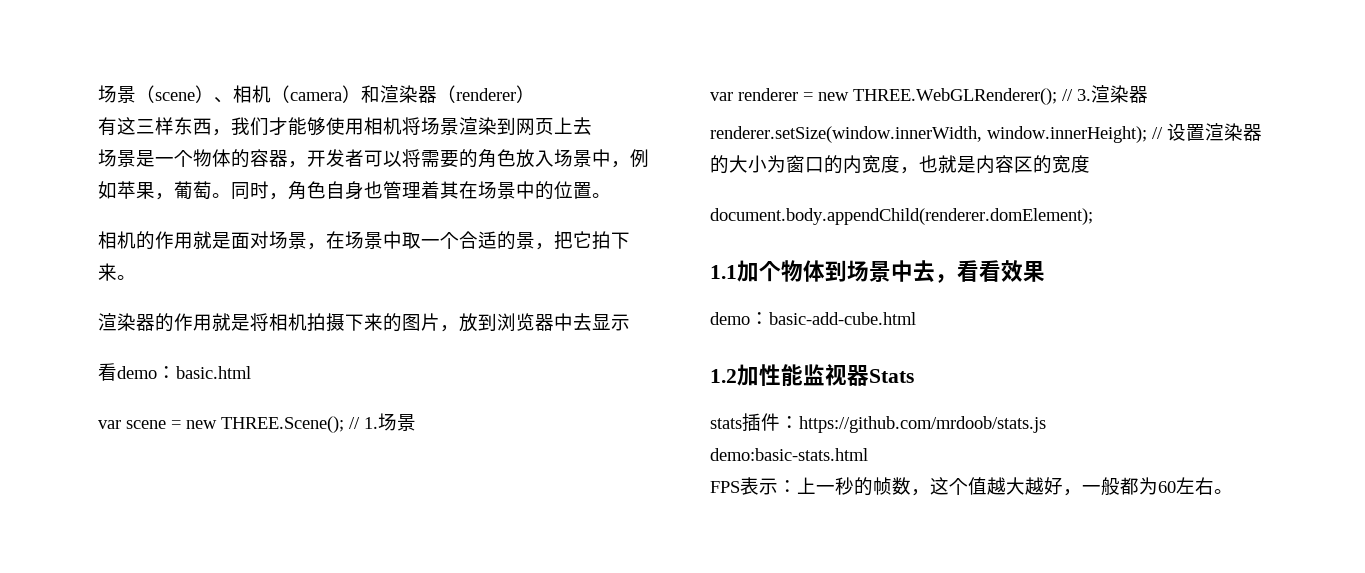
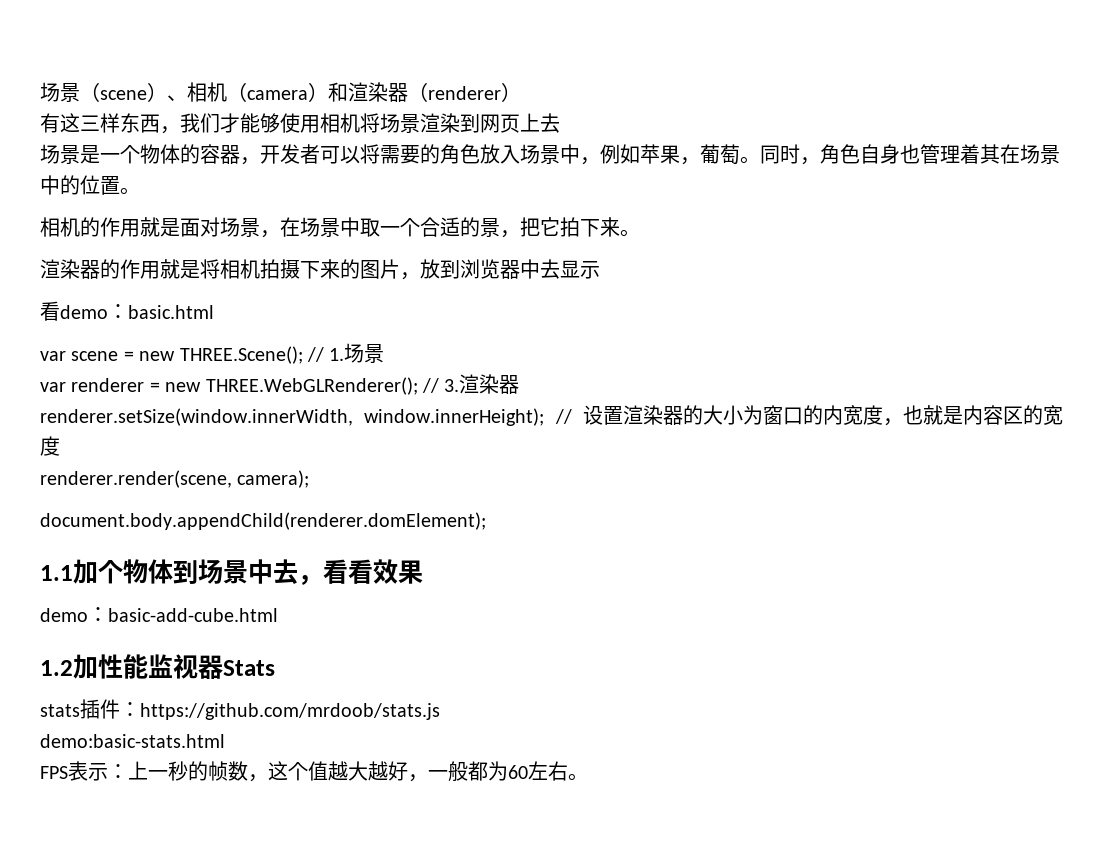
(1090, 164) none -> [40,470,310,488] // renderer.render(scene, camera);

